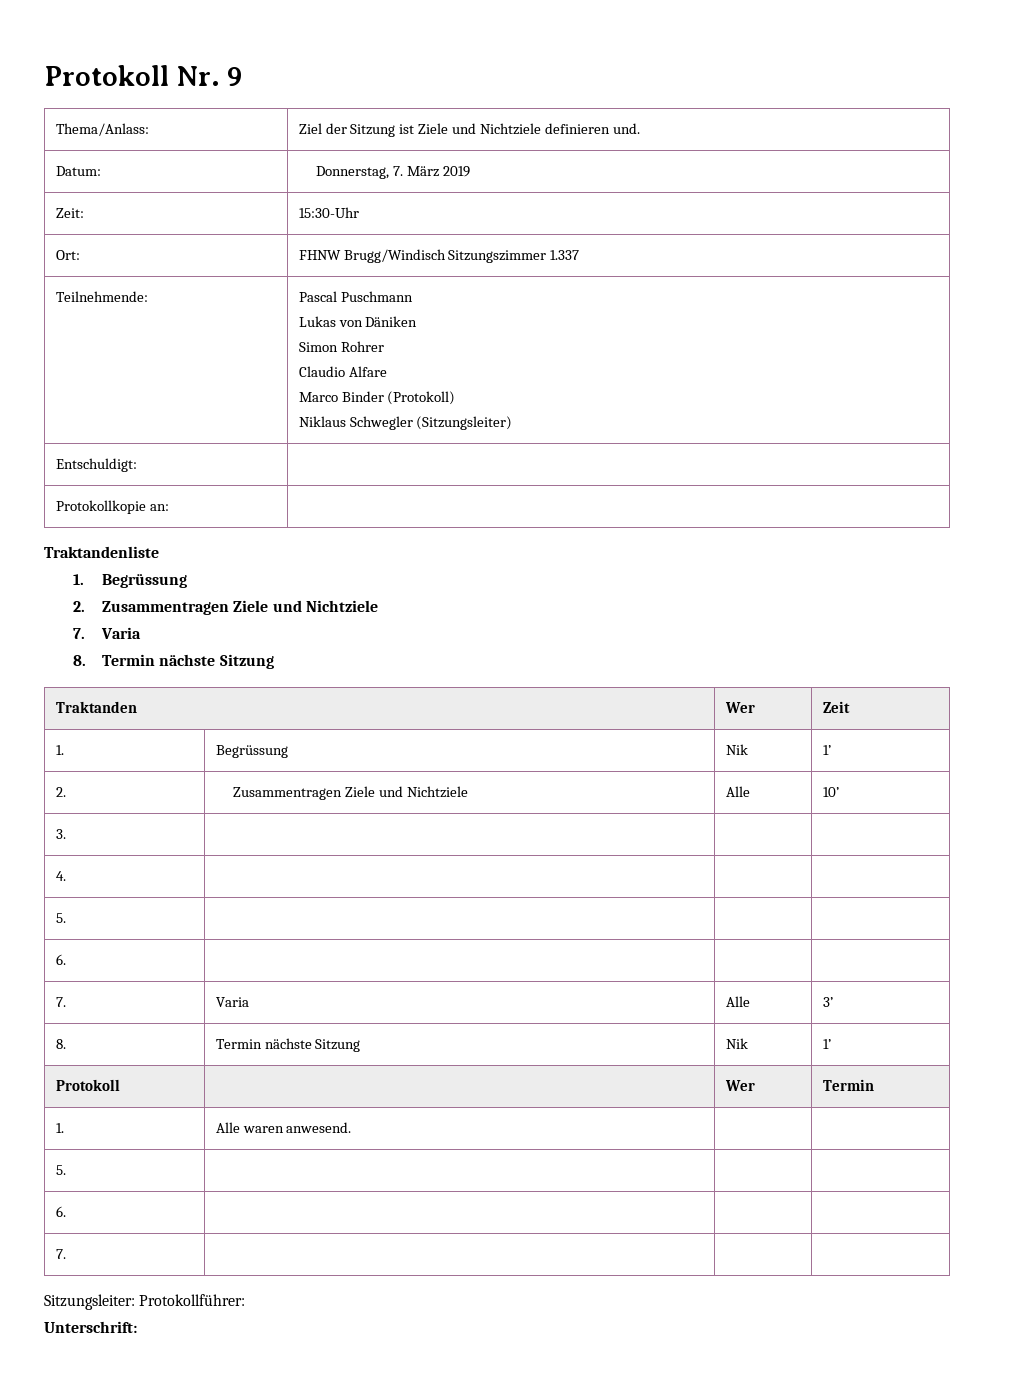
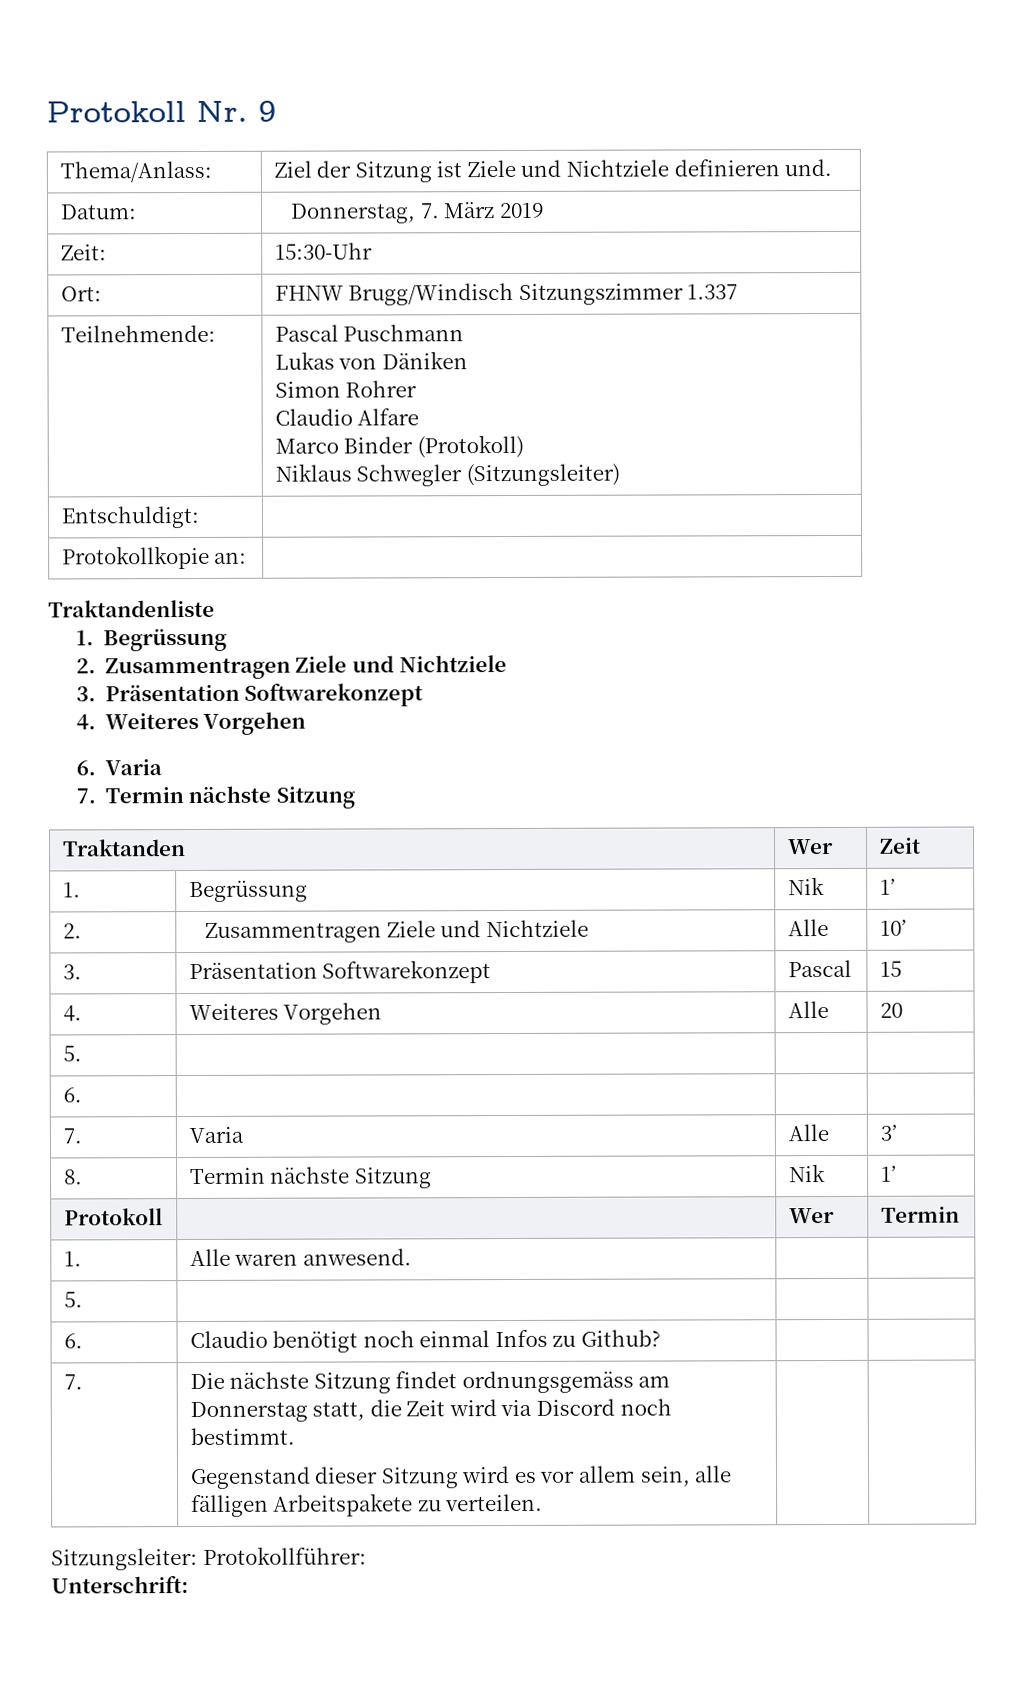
[73,628,86,639] 7. -> [75,683,424,707] [75,711,307,735] [75,760,96,776] 3. Präsentation Softwarekonzept // 4. Weiteres Vorgehen // 6.
[73,655,87,666] 8. -> [75,788,96,804] 7.
[55,871,66,881] | | // 4. | | | -> [188,960,492,984] [787,959,852,978] [879,960,902,977] [62,1005,82,1022] [188,1002,383,1025] [787,1001,829,1019] [879,1002,903,1018] Präsentation Softwarekonzept | Pascal | 15 // 4. | Weiteres Vorgehen | Alle | 20
[55,1249,66,1259] | | // 7. | -> [189,1329,662,1353] [63,1374,83,1390] [189,1370,671,1394] [189,1398,672,1423] [189,1427,295,1446] [189,1465,733,1490] [190,1493,544,1518] Claudio benötigt noch einmal Infos zu Github? | | // 7. | Die nächste Sitzung findet ordnungsgemäss am Donnerstag statt, die Zeit wird via Discord noch bestimmt. // Gegenstand dieser Sitzung wird es vor allem sein, alle fälligen Arbeitspakete zu verteilen.

